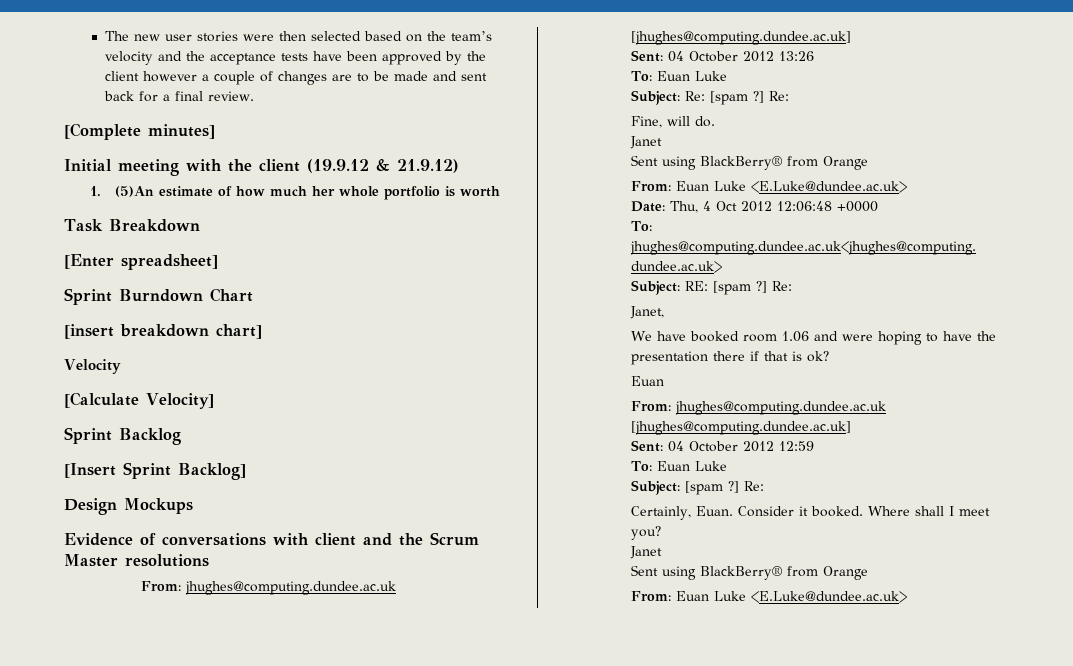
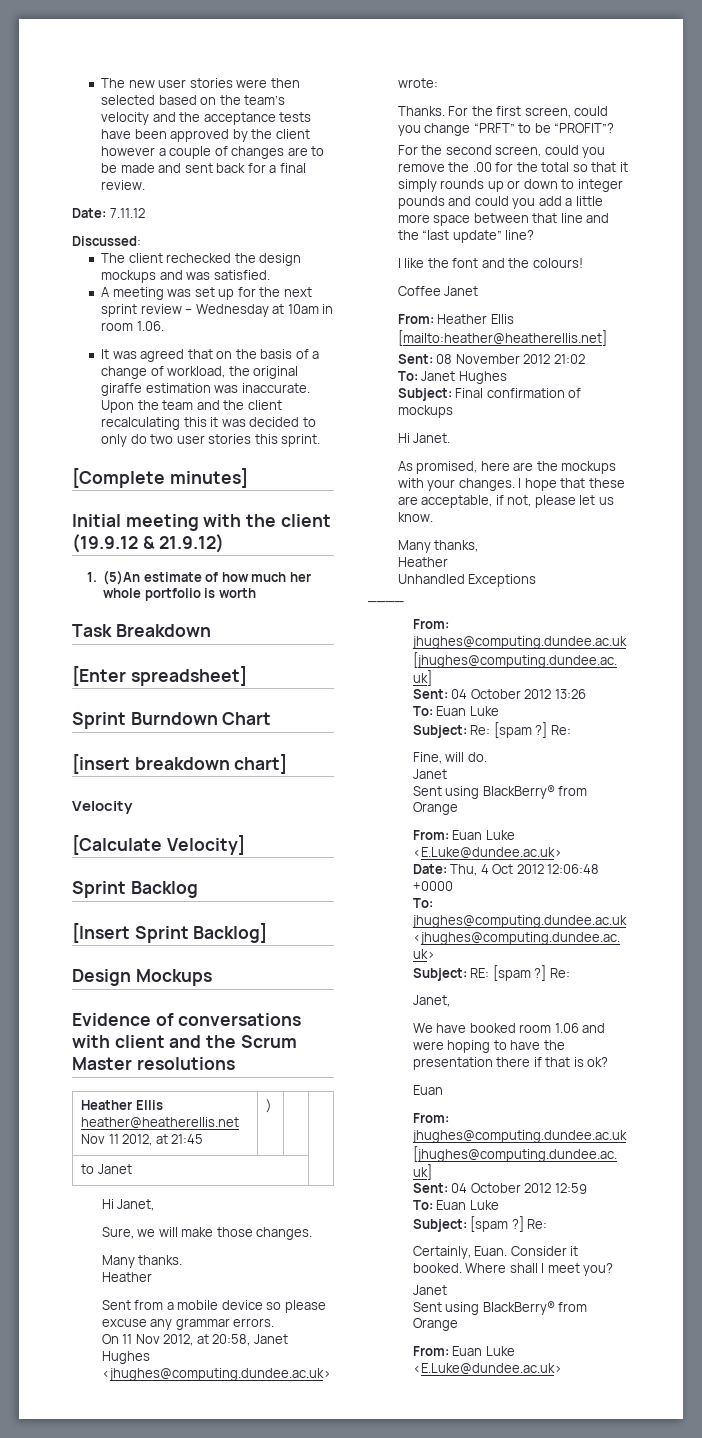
(254, 96) none -> [72,208,145,218] [72,236,141,246] [101,253,302,266] [101,270,270,283] [101,287,312,300] [101,304,334,317] [101,321,164,331] [101,349,320,362] [101,366,299,379] [101,383,310,396] [101,400,282,413] [101,417,316,430] [101,434,321,447] // Date: 7.11.12 // Discussed: // The client rechecked the design mockups and was satisfied. // A meeting was set up for the next sprint review – Wednesday at 10am in room 1.06. // It was agreed that on the basis of a change of workload, the original giraffe estimation was inaccurate. Upon the team and the client recalculating this it was decided to only do two user stories this sprint.
(209, 560) none -> [81,1100,163,1110] [81,1117,240,1129] [81,1134,204,1146] [266,1099,273,1113] [81,1164,132,1174] [101,1199,155,1211] [101,1227,313,1240] [101,1255,183,1268] [101,1272,152,1282] [101,1300,326,1313] [101,1318,275,1330] [101,1334,288,1346] [101,1351,150,1364] [101,1368,331,1381] [397,78,438,88] [397,106,609,118] [397,123,615,136] [397,145,606,158] [397,162,628,172] [397,179,623,192] [397,196,603,209] [397,213,610,226] [397,230,535,243] [397,258,583,268] [397,286,479,296] [397,314,514,324] [397,330,607,346] [397,354,585,364] [397,371,507,384] [397,388,582,401] [397,405,453,418] [397,433,451,443] [397,461,617,474] [397,478,625,491] [397,495,614,508] [397,512,433,522] [397,540,479,553] [397,557,448,567] [397,574,537,587] [368,601,404,603] // Heather Ellis heather@heatherellis.net Nov 11 2012, at 21:45 | ) | | // to Janet | // Hi Janet, // Sure, we will make those changes. // Many thanks. // Heather // Sent from a mobile device so please excuse any grammar errors. // On 11 Nov 2012, at 20:58, Janet Hughes <jhughes@computing.dundee.ac.uk> wrote: // Thanks. For the first screen, could you change “PRFT” to be “PROFIT”? // For the second screen, could you remove the .00 for the total so that it simply rounds up or down to integer pounds and could you add a little more space between that line and the “last update” line? // I like the font and the colours! // Coffee Janet // From: Heather Ellis [mailto:heather@heatherellis.net] // Sent: 08 November 2012 21:02 // To: Janet Hughes // Subject: Final confirmation of mockups // Hi Janet. // As promised, here are the mockups with your changes. I hope that these are acceptable, if not, please let us know. // Many thanks, // Heather // Unhandled Exceptions // ____

